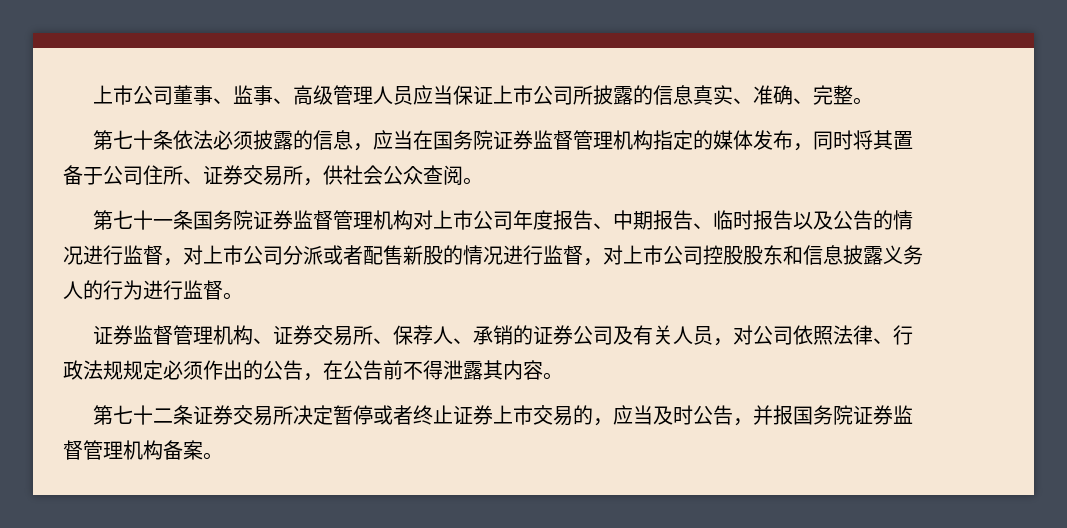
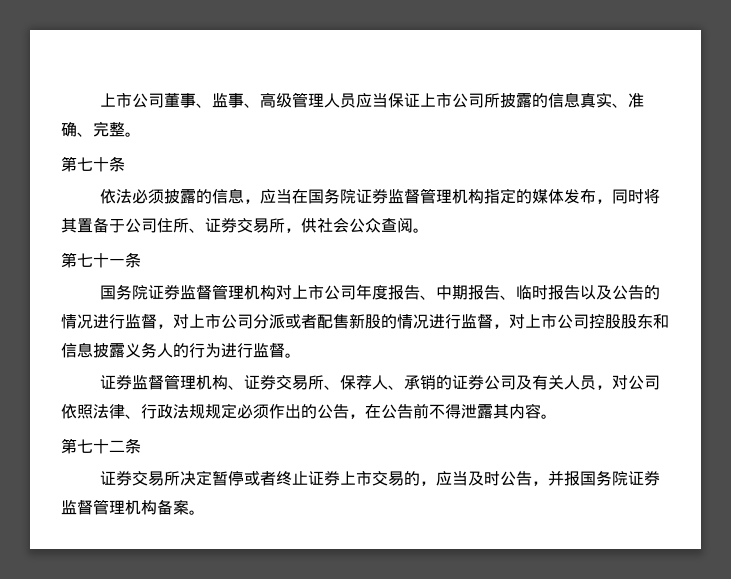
(174, 140) none -> (125, 164) //
(194, 220) none -> (141, 260) //
(194, 415) none -> (141, 446) //

